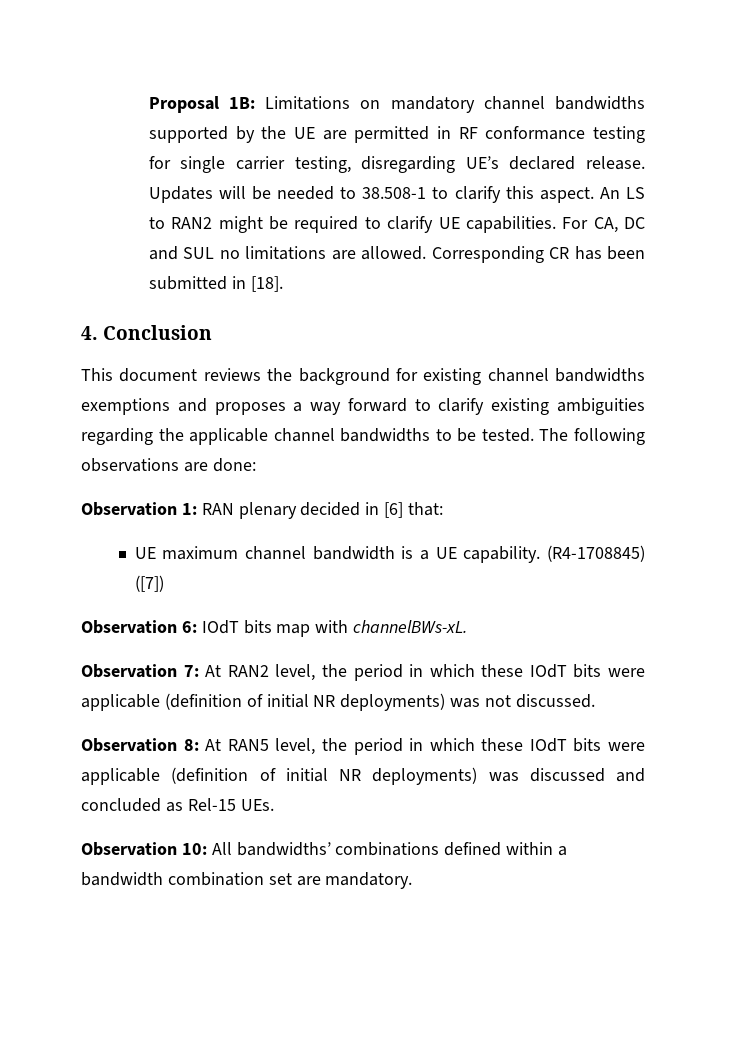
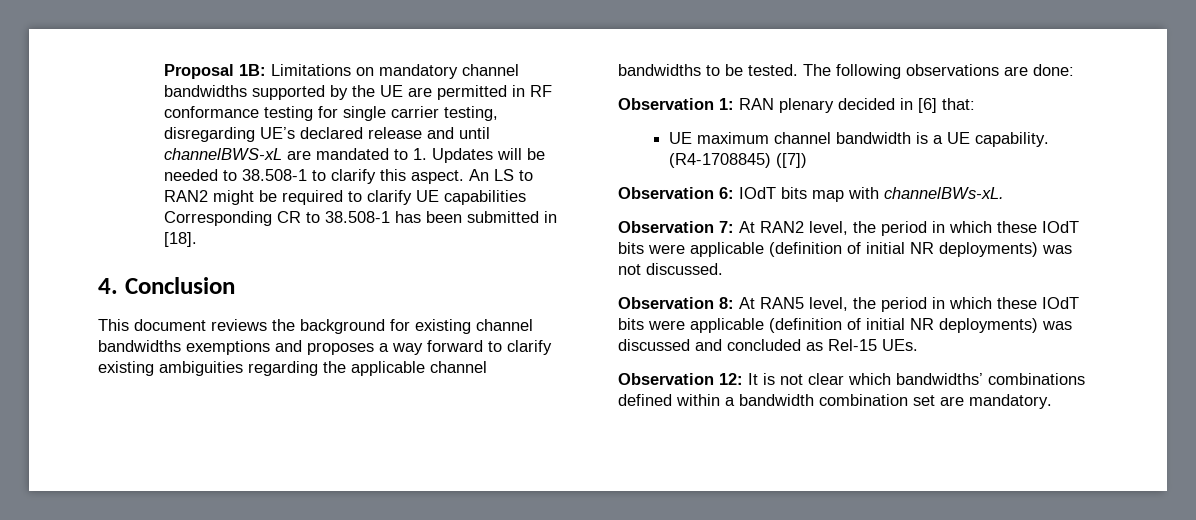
[586,156,645,170] release. -> [367,127,490,139] [163,148,427,160] release and until channelBWS-xL are mandated to 1.
[465,216,645,233] [148,246,570,263] capabilities. For CA, DC and SUL no limitations are allowed. Corresponding CR -> [443,190,526,205] [163,211,390,226] capabilities Corresponding CR to 38.508-1
[181,842,232,855] 10: All -> [719,373,891,385] 12: It is not clear which

